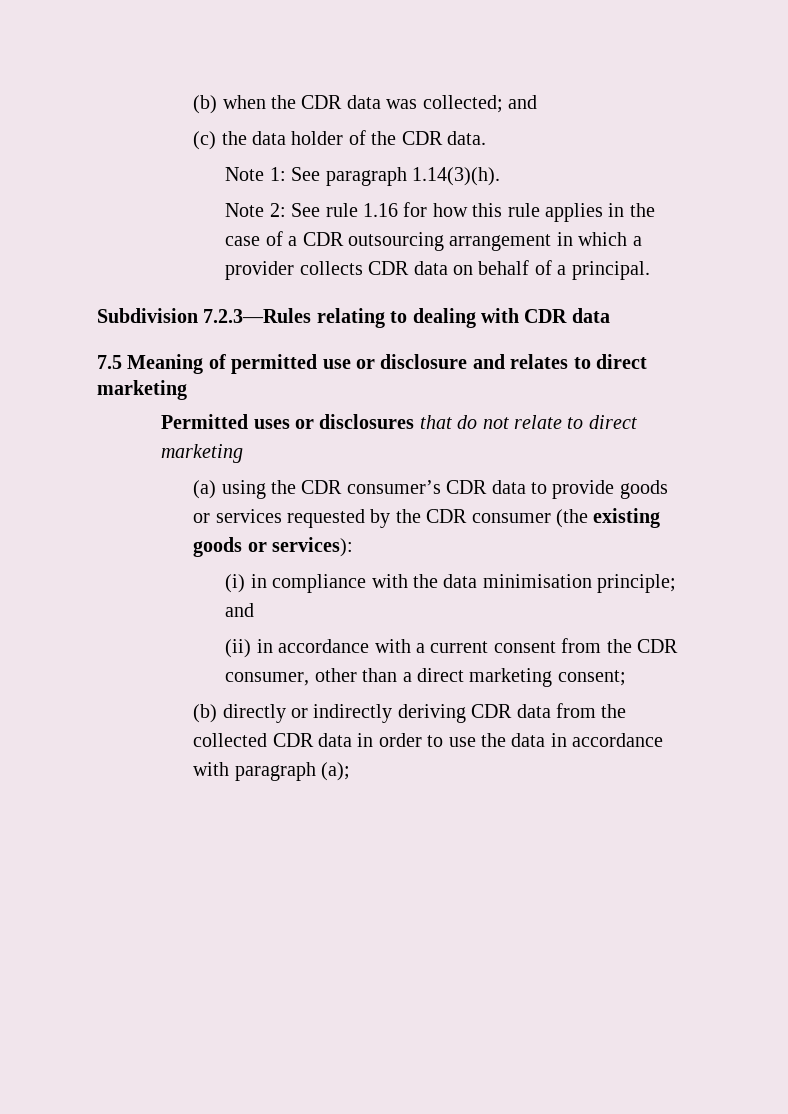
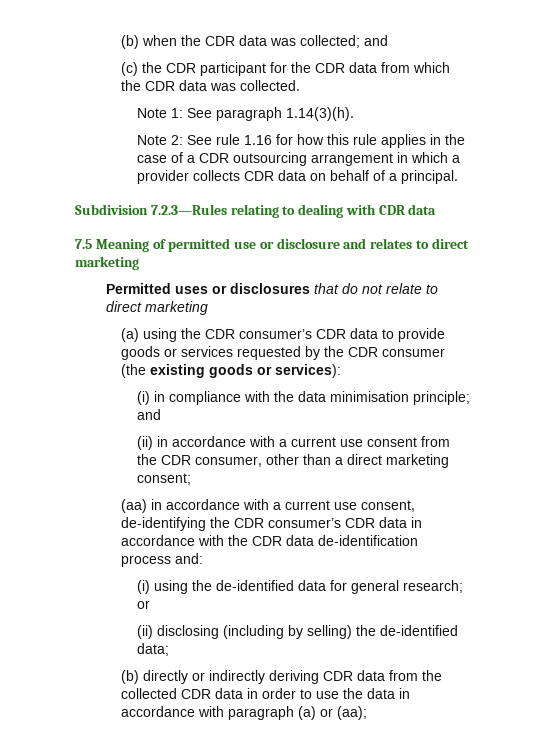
[252,130,487,145] data holder of the CDR data. -> [166,62,451,76] [121,80,301,91] CDR participant for the CDR data from which the CDR data was collected.
(489, 647) none -> [339,439,363,447] use
(626, 678) none -> [121,499,416,513] [121,517,423,531] [121,535,419,546] [121,553,204,567] [136,580,463,594] [136,600,150,609] [136,625,458,639] [136,643,169,656] // (aa) in accordance with a current use consent, de-identifying the CDR consumer’s CDR data in accordance with the CDR data de-identification process and: // (i) using the de-identified data for general research; or // (ii) disclosing (including by selling) the de-identified data;
[321,762,351,781] (a); -> [298,706,368,720] (a) or (aa);

